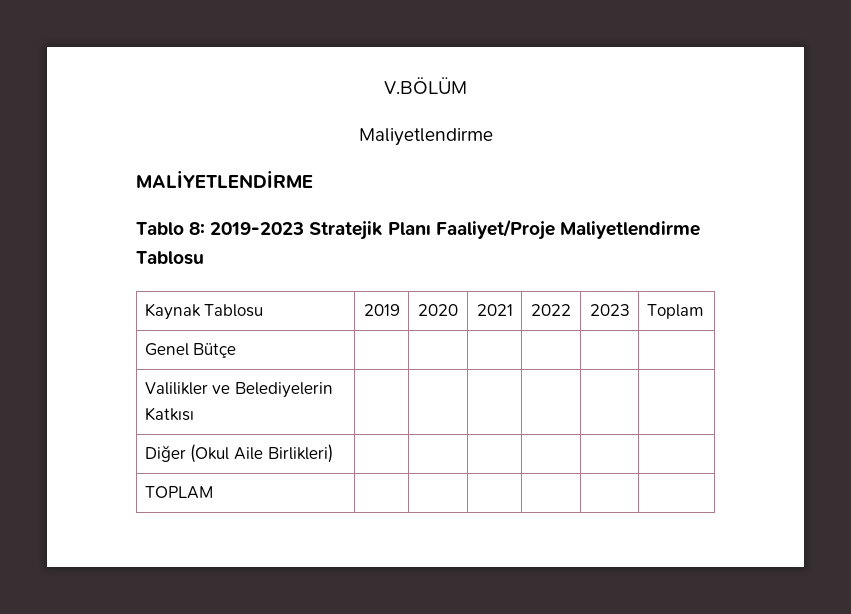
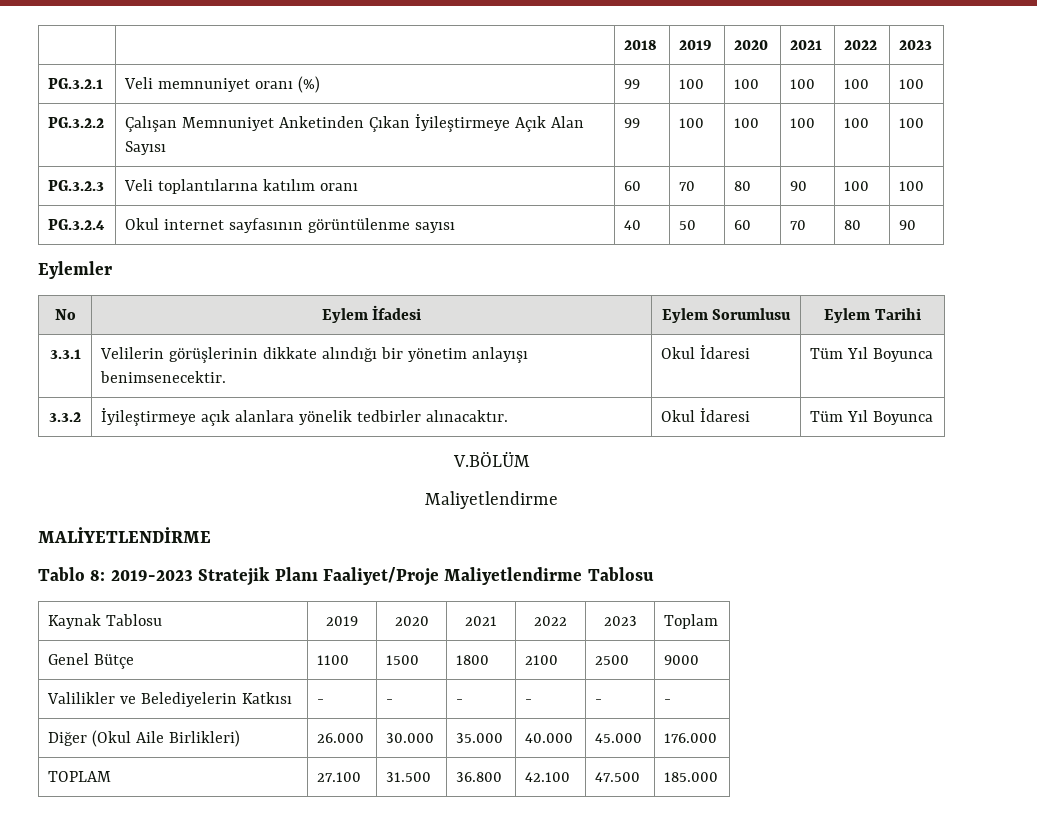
(384, 85) none -> [624,40,658,50] [679,40,713,50] [734,40,769,50] [790,40,823,50] [844,40,878,50] [899,40,933,50] [48,78,104,89] [124,76,321,93] [624,79,641,89] [679,79,705,89] [734,79,760,89] [790,79,816,89] [844,79,870,89] [899,79,925,89] [48,117,105,128] [125,114,584,132] [125,141,167,155] [624,118,641,128] [679,118,705,128] [734,118,760,128] [790,118,816,128] [844,118,870,128] [899,118,925,128] [48,180,105,191] [124,179,359,194] [624,181,642,191] [679,181,696,191] [734,181,752,191] [790,181,808,191] [844,181,870,191] [899,181,925,191] [48,219,106,230] [125,218,455,233] [624,220,642,230] [679,220,697,230] [734,220,752,230] [790,220,807,230] [844,220,862,230] [899,220,917,230] [38,261,112,279] [54,309,76,320] [321,305,422,323] [661,308,792,323] [824,308,921,323] [49,349,81,359] [100,347,528,363] [100,371,227,383] [661,345,751,359] [810,347,934,362] [49,412,81,422] [101,408,508,426] [661,408,751,422] [810,410,934,425] | | 2018 | 2019 | 2020 | 2021 | 2022 | 2023 // PG.3.2.1 | Veli memnuniyet oranı (%) | 99 | 100 | 100 | 100 | 100 | 100 // PG.3.2.2 | Çalışan Memnuniyet Anketinden Çıkan İyileştirmeye Açık Alan Sayısı | 99 | 100 | 100 | 100 | 100 | 100 // PG.3.2.3 | Veli toplantılarına katılım oranı | 60 | 70 | 80 | 90 | 100 | 100 // PG.3.2.4 | Okul internet sayfasının görüntülenme sayısı | 40 | 50 | 60 | 70 | 80 | 90 // Eylemler // No | Eylem İfadesi | Eylem Sorumlusu | Eylem Tarihi // 3.3.1 | Velilerin görüşlerinin dikkate alındığı bir yönetim anlayışı benimsenecektir. | Okul İdaresi | Tüm Yıl Boyunca // 3.3.2 | İyileştirmeye açık alanlara yönelik tedbirler alınacaktır. | Okul İdaresi | Tüm Yıl Boyunca //
[144,382,333,398] [144,407,194,421] [144,444,333,463] [144,486,213,499] | | | | | // Valilikler ve Belediyelerin Katkısı | | | | | | // Diğer (Okul Aile Birlikleri) | | | | | | // TOPLAM | | | | | | -> [317,655,350,665] [386,655,420,665] [456,655,490,665] [525,655,559,665] [595,655,630,665] [664,655,700,665] [47,692,293,707] [317,699,325,704] [386,699,394,704] [456,699,464,704] [525,699,533,704] [595,699,603,704] [664,699,672,704] [48,730,241,747] [317,733,365,743] [386,733,435,743] [456,733,504,743] [525,733,574,743] [595,733,643,743] [664,733,718,743] [48,771,112,782] [317,772,362,782] [386,772,432,782] [456,772,503,782] [525,772,571,782] [595,772,641,782] [664,772,719,782] 1100 | 1500 | 1800 | 2100 | 2500 | 9000 // Valilikler ve Belediyelerin Katkısı | - | - | - | - | - | - // Diğer (Okul Aile Birlikleri) | 26.000 | 30.000 | 35.000 | 40.000 | 45.000 | 176.000 // TOPLAM | 27.100 | 31.500 | 36.800 | 42.100 | 47.500 | 185.000

